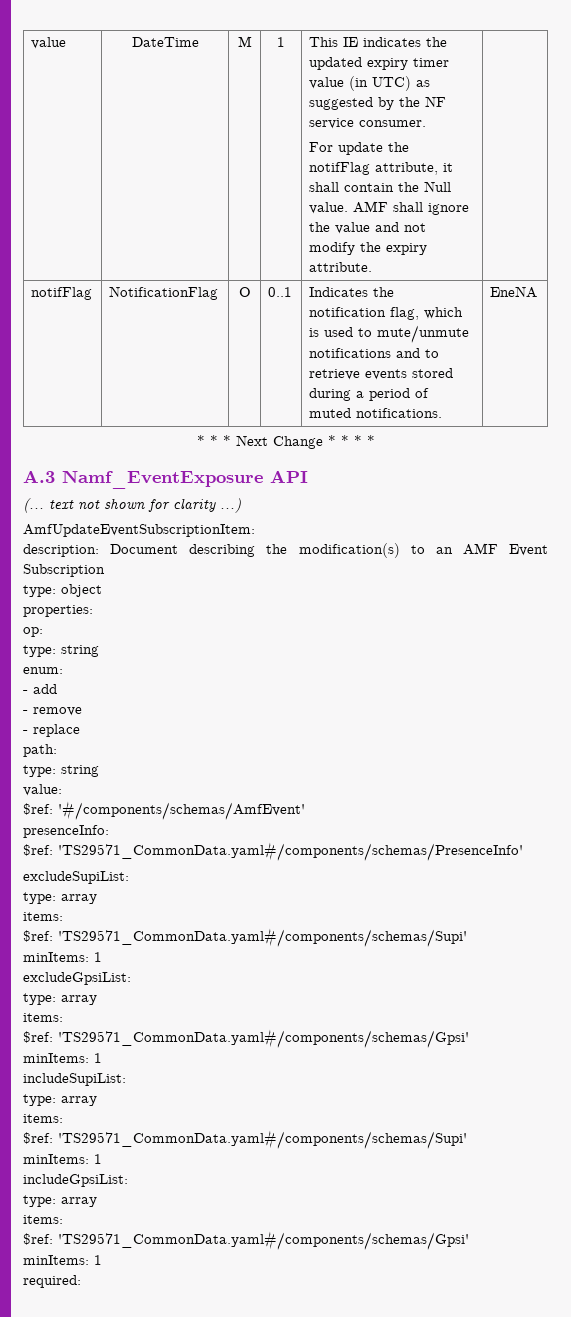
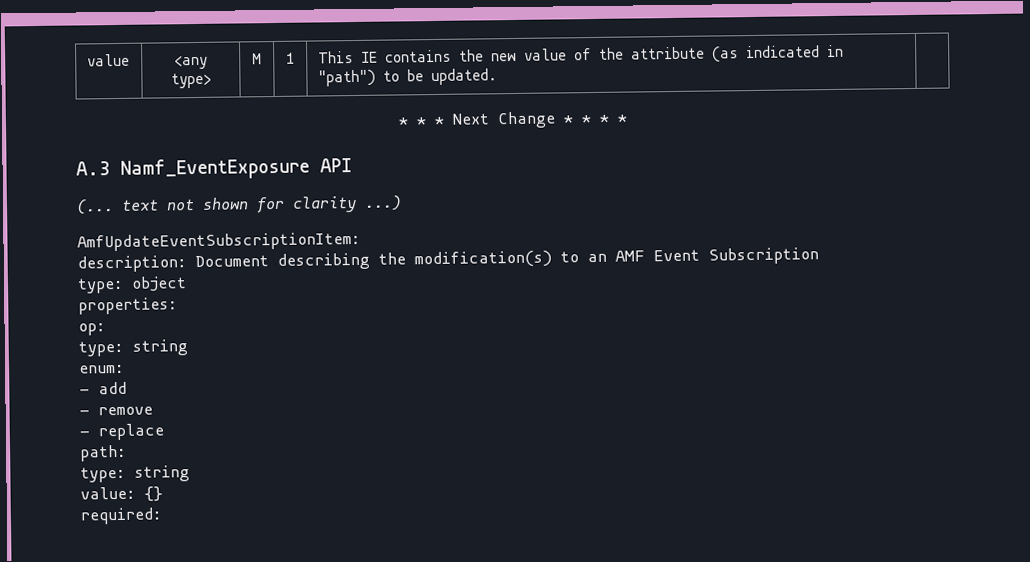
[131,37,199,47] DateTime -> [174,54,208,70] [170,72,212,89] <any type>
[363,37,448,47] [309,57,450,70] [309,76,431,91] [309,96,447,110] [309,118,427,129] [309,142,410,155] [309,162,454,175] [309,181,452,192] [309,201,470,215] [309,222,427,234] [309,242,428,255] [309,262,373,272] [31,287,93,300] [109,286,219,300] [238,287,251,297] [268,287,293,297] [309,287,395,297] [309,307,464,320] [309,325,470,343] [309,348,440,358] [309,368,454,380] [309,388,430,401] [309,408,443,418] [490,286,538,298] indicates the updated expiry timer value (in UTC) as suggested by the NF service consumer. // For update the notifFlag attribute, it shall contain the Null value. AMF shall ignore the value and not modify the expiry attribute. | // notifFlag | NotificationFlag | O | 0..1 | Indicates the notification flag, which is used to mute/unmute notifications and to retrieve events stored during a period of muted notifications. | EneNA -> [384,44,844,63] [317,68,497,87] contains the new value of the attribute (as indicated in "path") to be updated. |
[23,801,305,820] [23,825,109,838] [23,842,523,861] [23,871,129,884] [23,892,97,904] [23,912,63,921] [23,928,467,947] [23,952,102,962] [23,972,131,985] [23,993,97,1005] [23,1013,63,1022] [23,1029,469,1048] [23,1053,102,1063] [23,1073,126,1086] [23,1094,97,1106] [23,1114,63,1123] [23,1130,467,1149] [23,1154,102,1164] [23,1174,128,1187] [23,1195,97,1207] [23,1215,63,1224] [23,1231,469,1250] [23,1255,102,1265] // $ref: '#/components/schemas/AmfEvent' // presenceInfo: // $ref: 'TS29571_CommonData.yaml#/components/schemas/PresenceInfo' // excludeSupiList: // type: array // items: // $ref: 'TS29571_CommonData.yaml#/components/schemas/Supi' // minItems: 1 // excludeGpsiList: // type: array // items: // $ref: 'TS29571_CommonData.yaml#/components/schemas/Gpsi' // minItems: 1 // includeSupiList: // type: array // items: // $ref: 'TS29571_CommonData.yaml#/components/schemas/Supi' // minItems: 1 // includeGpsiList: // type: array // items: // $ref: 'TS29571_CommonData.yaml#/components/schemas/Gpsi' // minItems: 1 -> [144,486,163,502] {}

